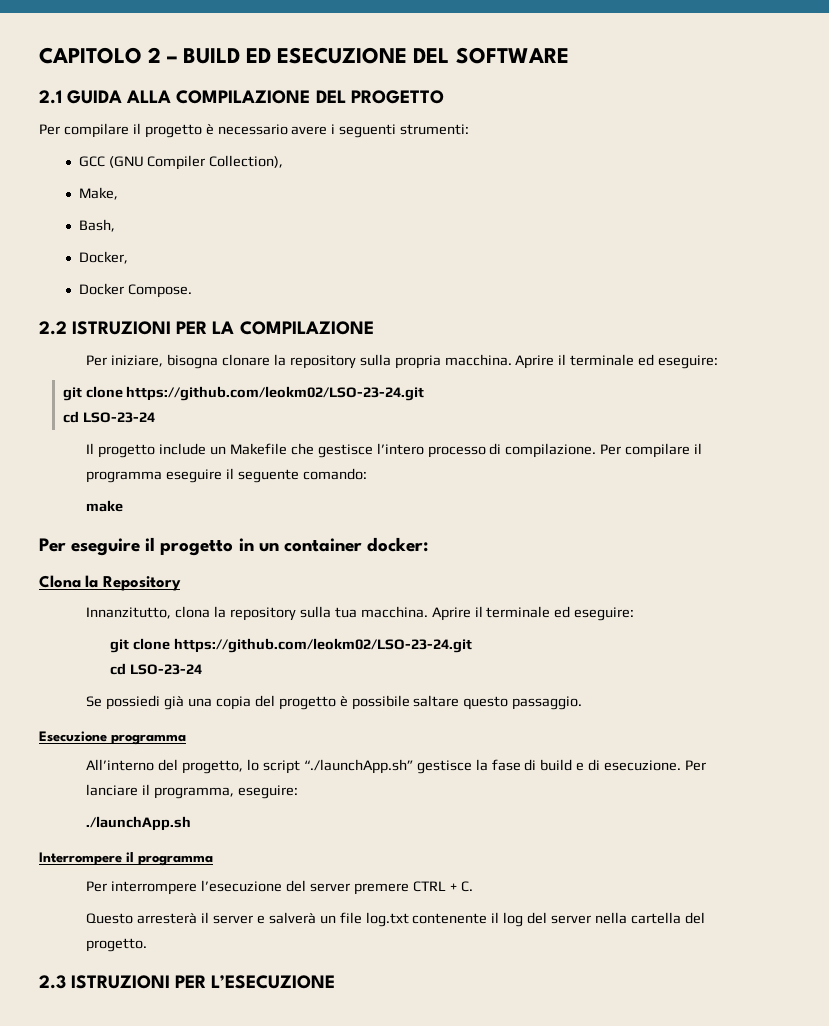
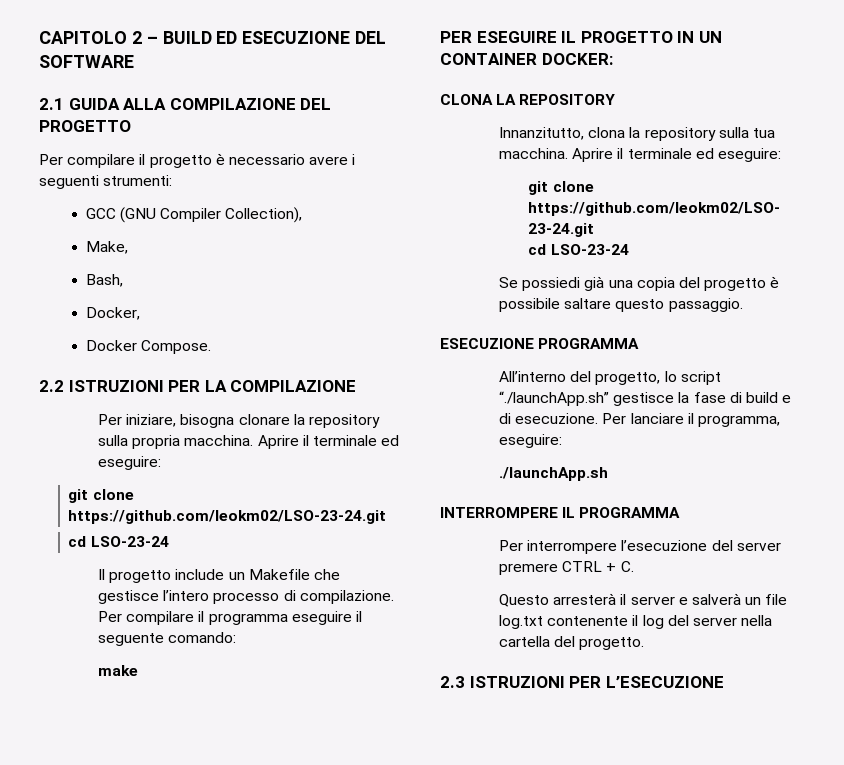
[39,537,428,556] [39,575,181,591] Per eseguire il progetto in un container docker: // Clona la Repository -> [440,31,722,43] [440,53,613,65] [440,94,616,105] PER ESEGUIRE IL PROGETTO IN UN CONTAINER DOCKER: // CLONA LA REPOSITORY
[39,731,186,745] Esecuzione programma -> [440,338,640,349] ESECUZIONE PROGRAMMA
[39,852,213,866] Interrompere il programma -> [440,507,681,518] INTERROMPERE IL PROGRAMMA

